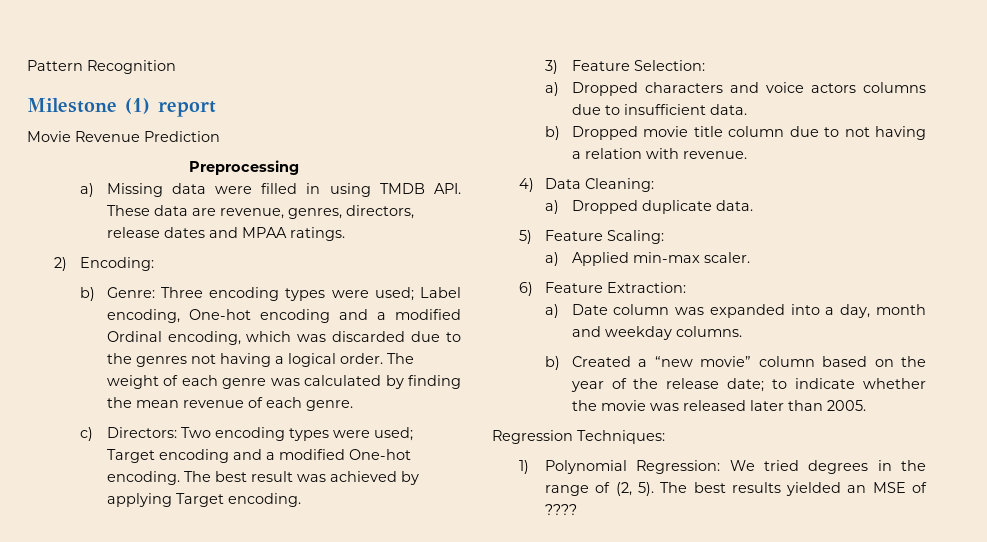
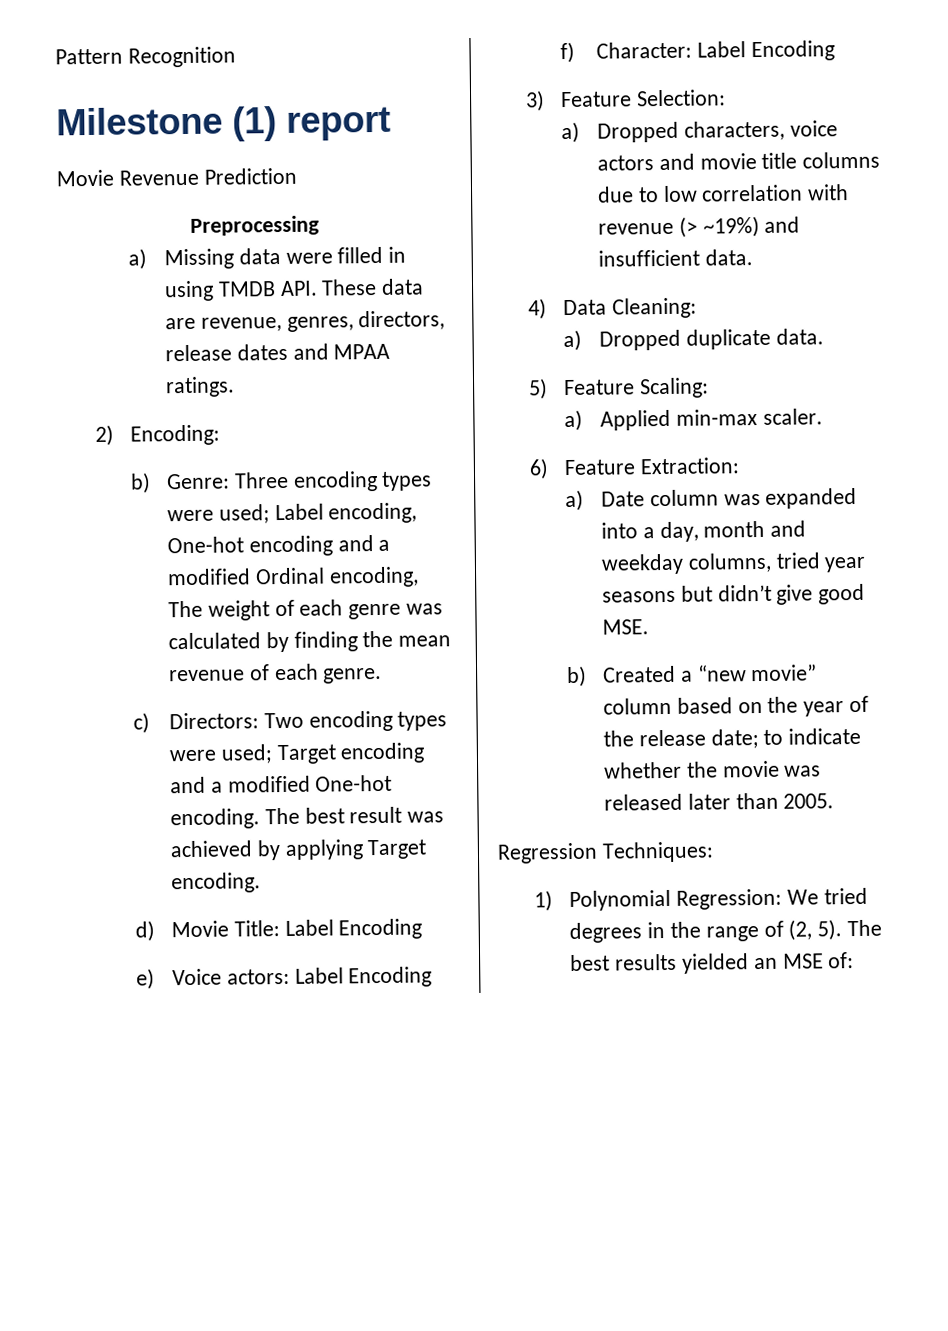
[246,331,462,342] [106,353,383,367] which was discarded due to the genres not having a logical order. -> (419, 577) none
[545,60,705,74] [545,82,926,96] [571,104,747,115] [545,126,926,140] [571,148,747,159] 3) Feature Selection: // a) Dropped characters and voice actors columns due to insufficient data. // b) Dropped movie title column due to not having a relation with revenue. -> [135,918,423,942] [136,966,433,990] [560,40,835,64] [524,89,727,112] [561,120,838,144] [597,151,881,171] [597,184,850,203] [598,215,801,238] [598,249,753,267] d) Movie Title: Label Encoding // e) Voice actors: Label Encoding // f) Character: Label Encoding // 3) Feature Selection: // a) Dropped characters, voice actors and movie title columns due to low correlation with revenue (> ~19%) and insufficient data.
[675,326,742,337] columns. -> [687,552,867,573] [602,583,866,605] [602,619,650,635] columns, tried year seasons but didn’t give good MSE.
[912,482,927,493] [545,504,578,515] of ???? -> [828,952,855,969] of:

